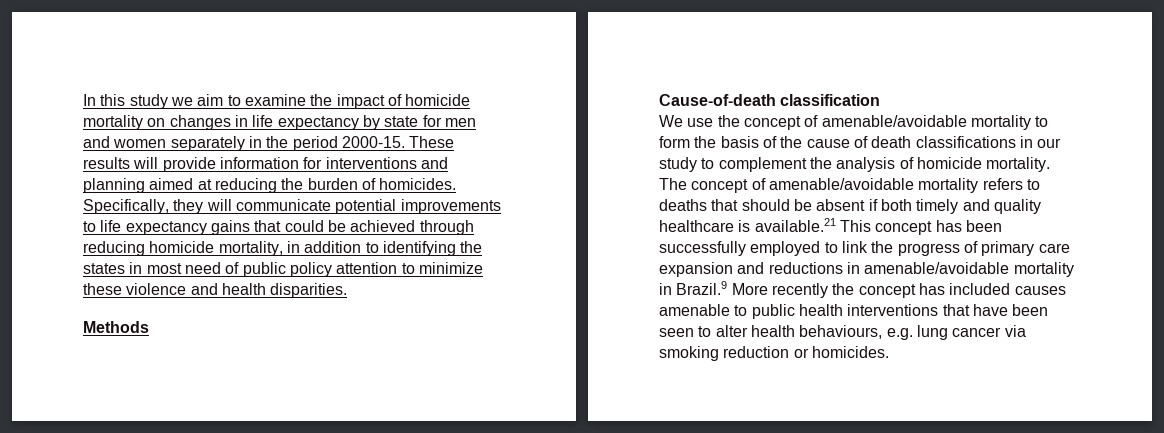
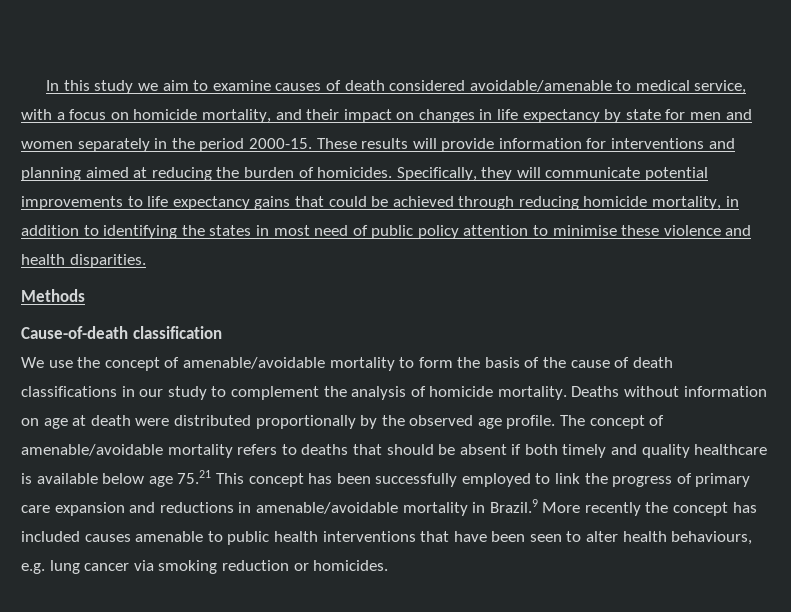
[310,94,471,109] [83,115,143,130] the impact of homicide mortality -> [275,80,747,94] [21,109,392,123] causes of death considered avoidable/amenable to medical service, with a focus on homicide mortality, and their impact
[418,262,483,274] minimize -> [552,225,617,236] minimise
(1051, 164) none -> [571,386,767,397] [21,415,556,429] Deaths without information on age at death were distributed proportionally by the observed age profile.
[754,218,836,232] available.21 -> [36,470,212,487] available below age 75.21

